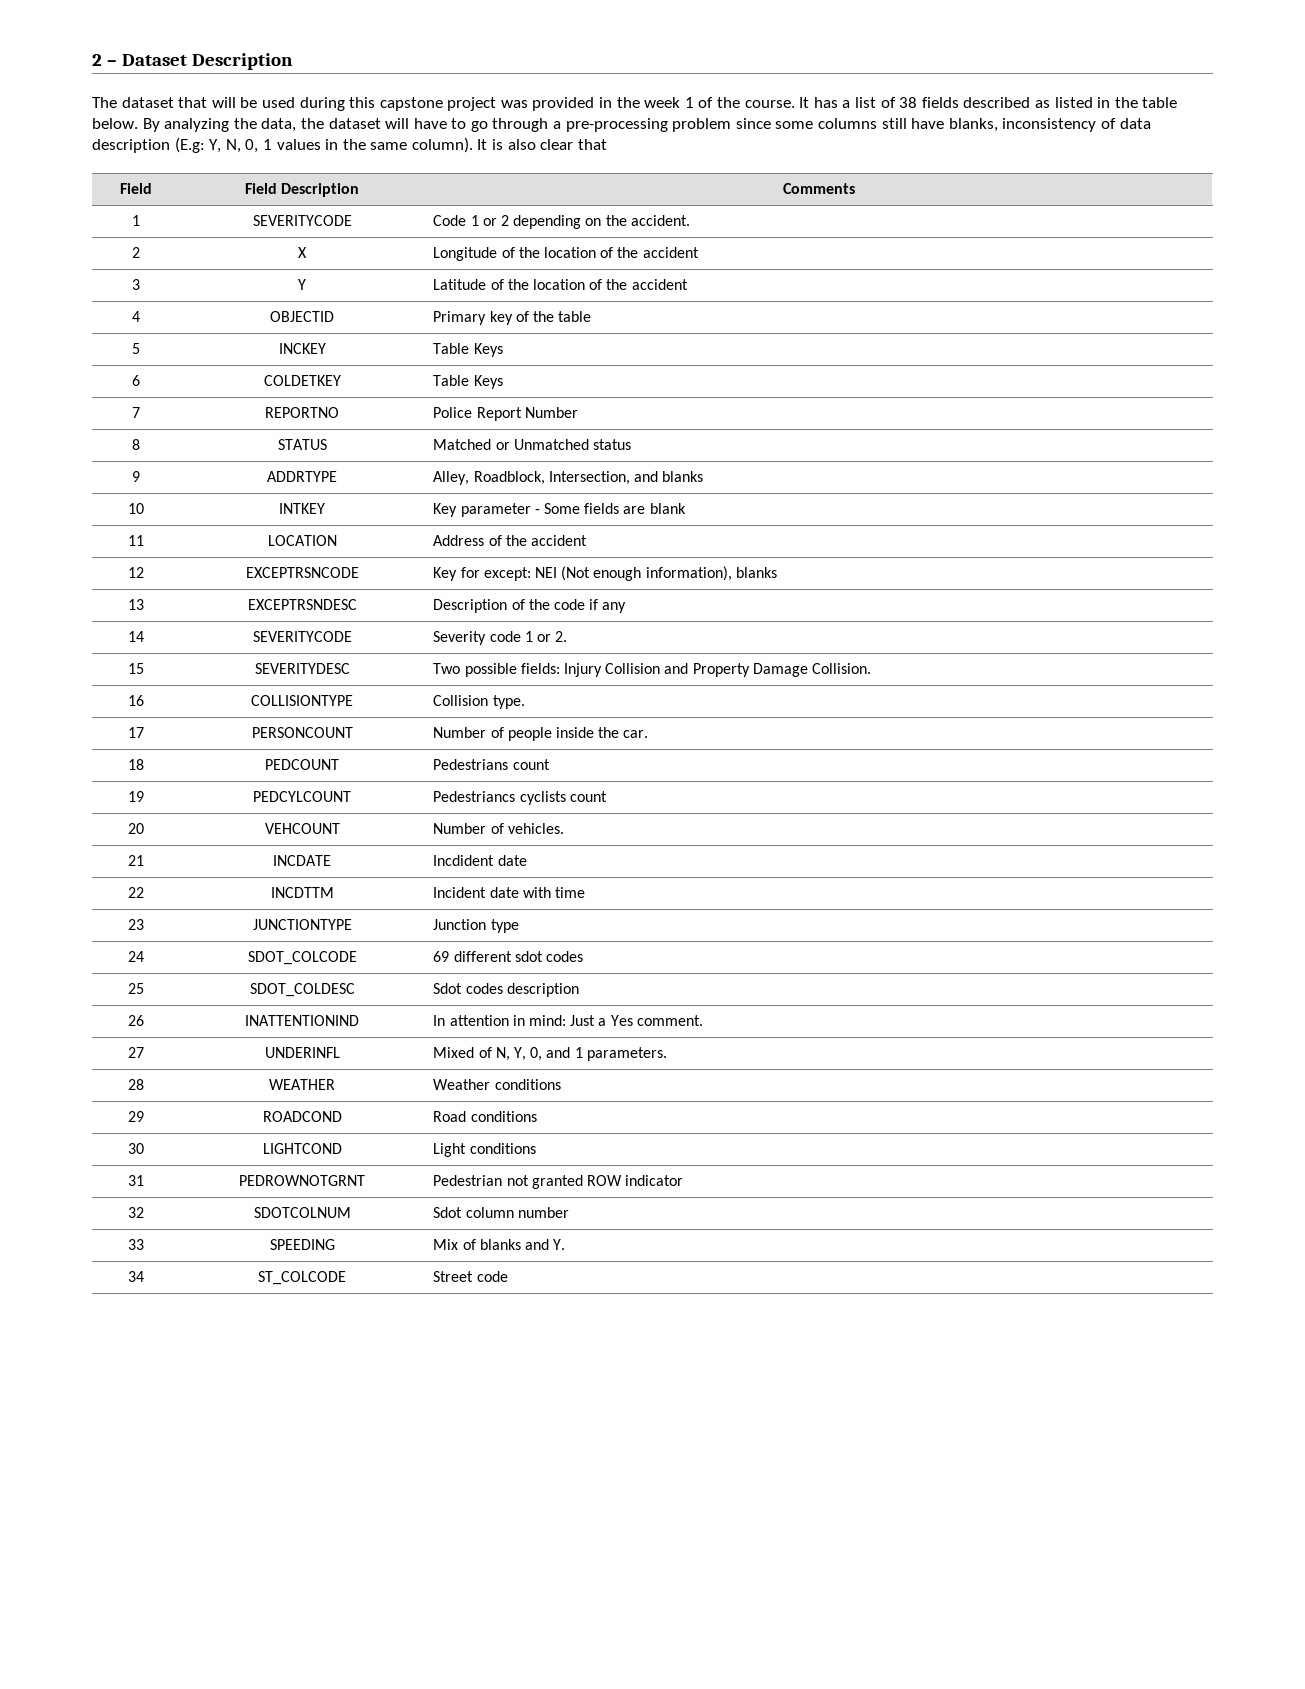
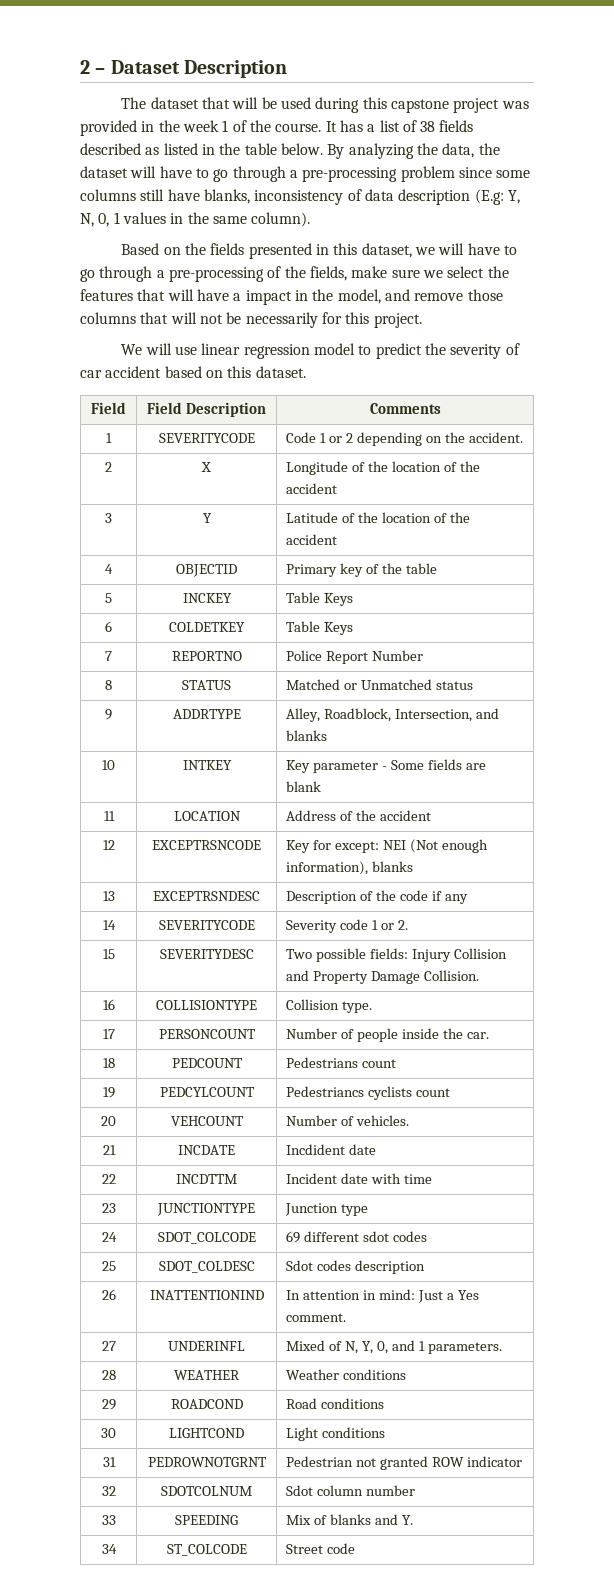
[477,139,607,150] It is also clear that -> [121,243,518,259] [80,266,509,282] [80,289,503,305] [80,312,422,328] [121,343,520,359] [80,366,306,378] // Based on the fields presented in this dataset, we will have to go through a pre-processing of the fields, make sure we select the features that will have a impact in the model, and remove those columns that will not be necessarily for this project. // We will use linear regression model to predict the severity of car accident based on this dataset.

